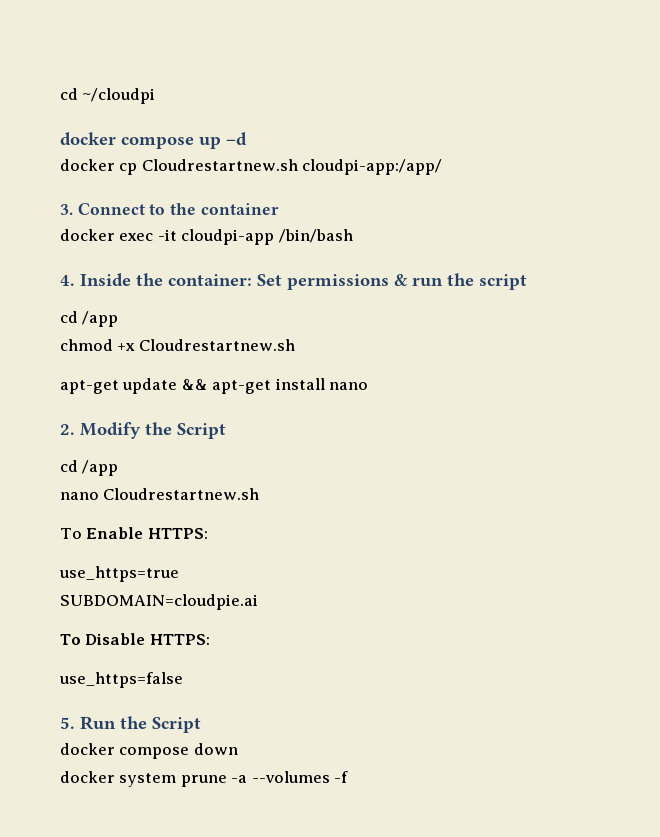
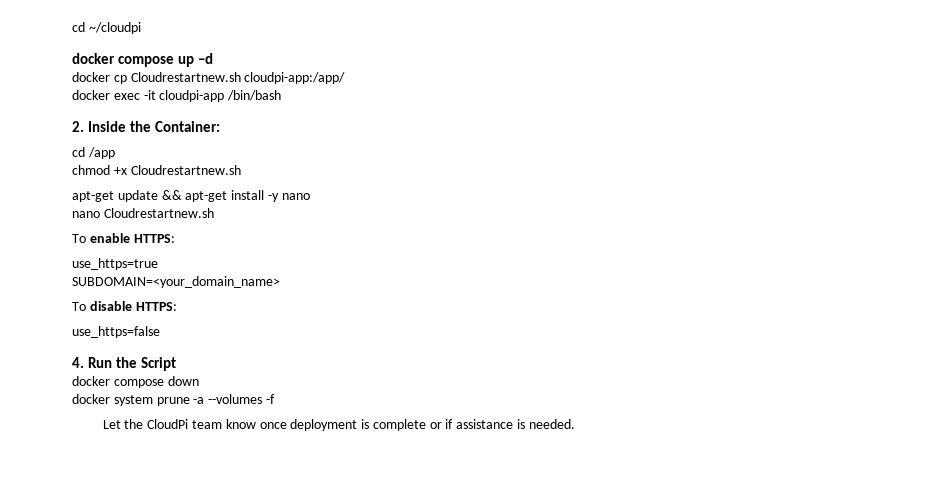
[60,203,279,215] // 3. Connect to the container -> (346, 78) none
[60,275,75,286] 4. -> [72,121,84,132] 2.
[168,273,527,290] container: Set permissions & run the script -> [154,121,220,132] Container:
[329,382,369,390] [60,422,226,439] [60,460,119,476] nano // 2. Modify the Script // cd /app -> [267,193,310,202] -y nano
[86,527,144,539] Enable -> [89,233,130,243] enable
[60,594,258,610] [60,633,146,645] SUBDOMAIN=cloudpie.ai // To Disable -> [72,276,280,288] [72,301,132,311] SUBDOMAIN=<your_domain_name> // To disable
[60,717,75,729] 5. -> [72,357,84,368] 4.
(349, 777) none -> [102,419,575,431] // Let the CloudPi team know once deployment is complete or if assistance is needed.

